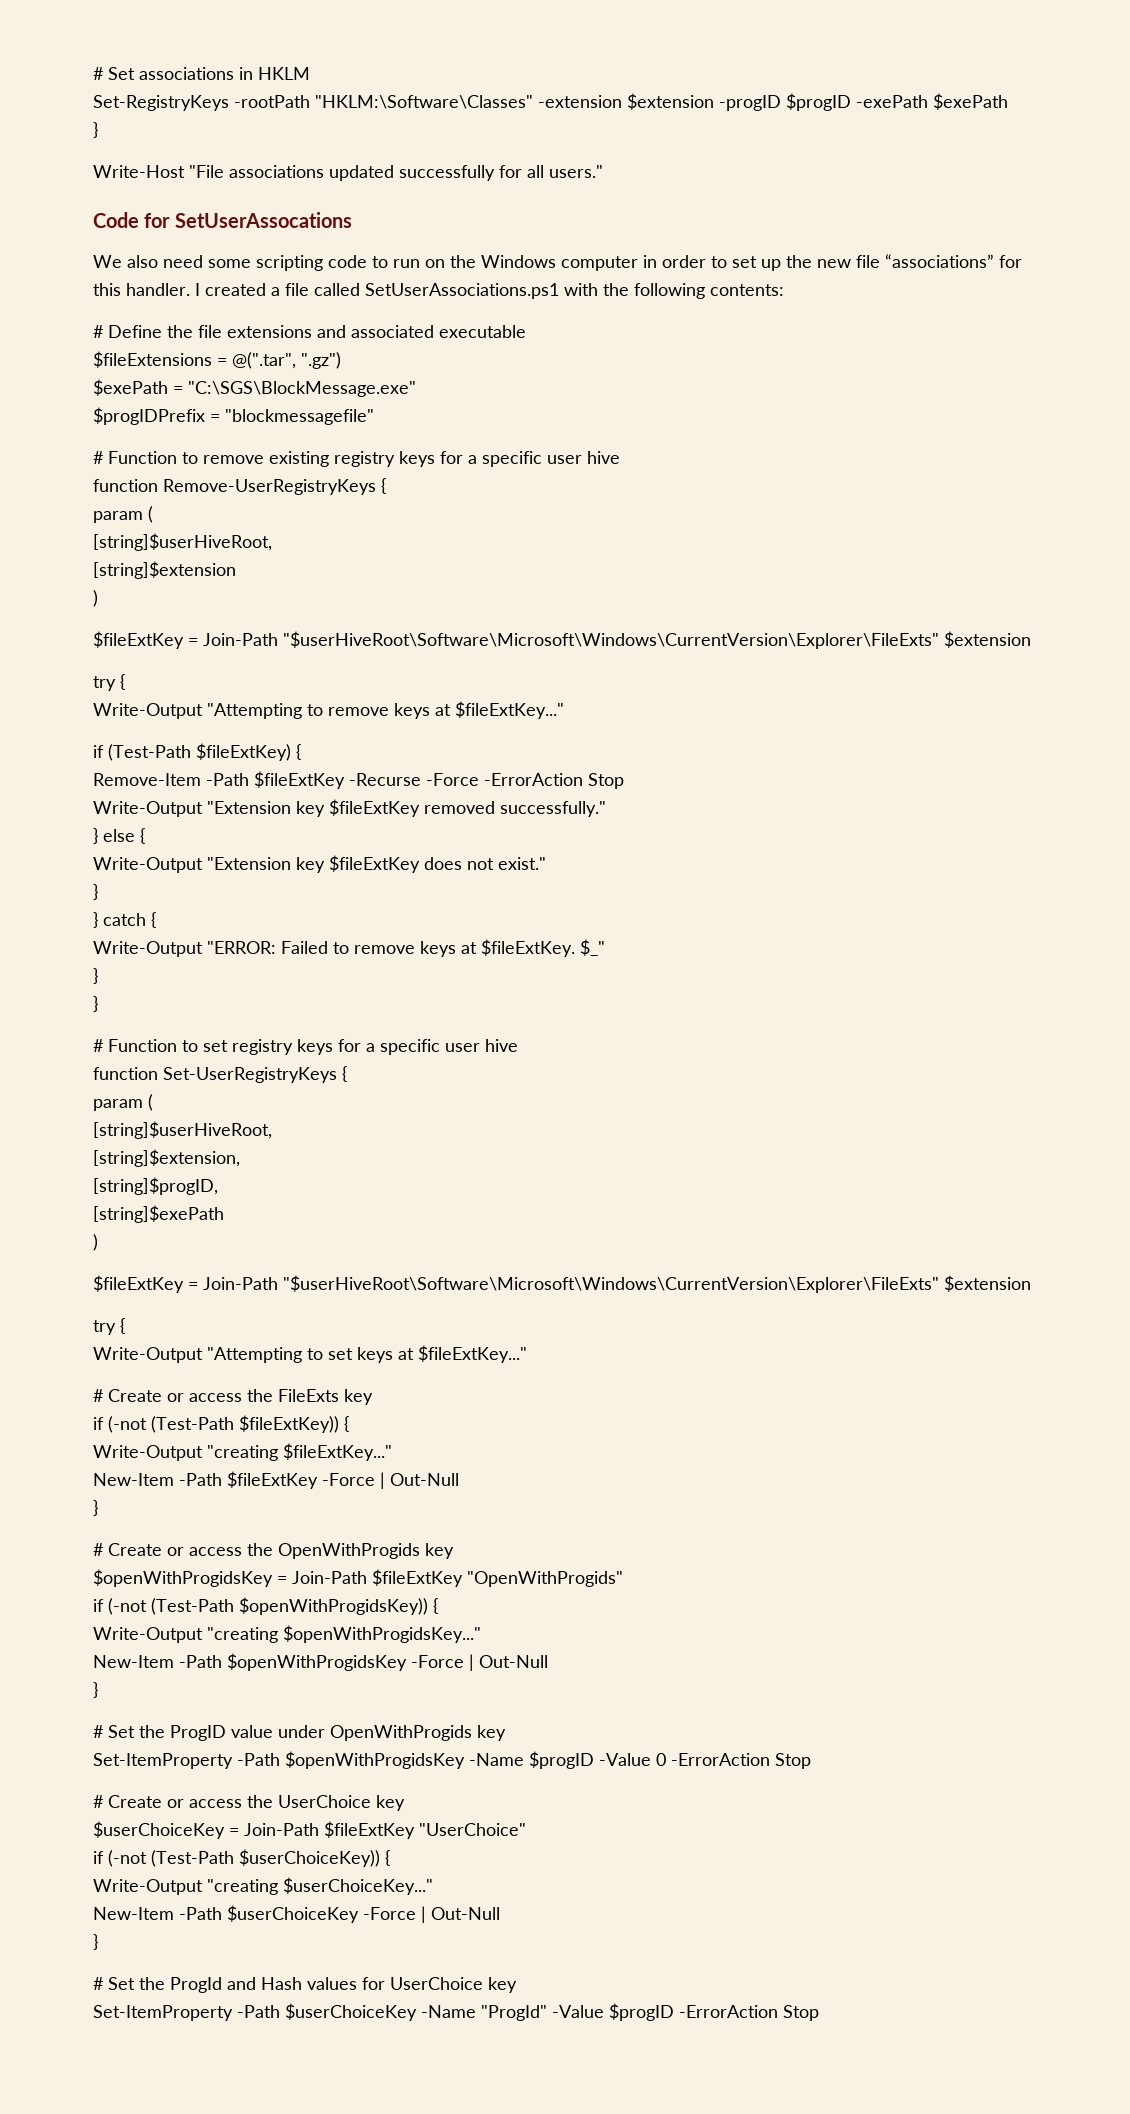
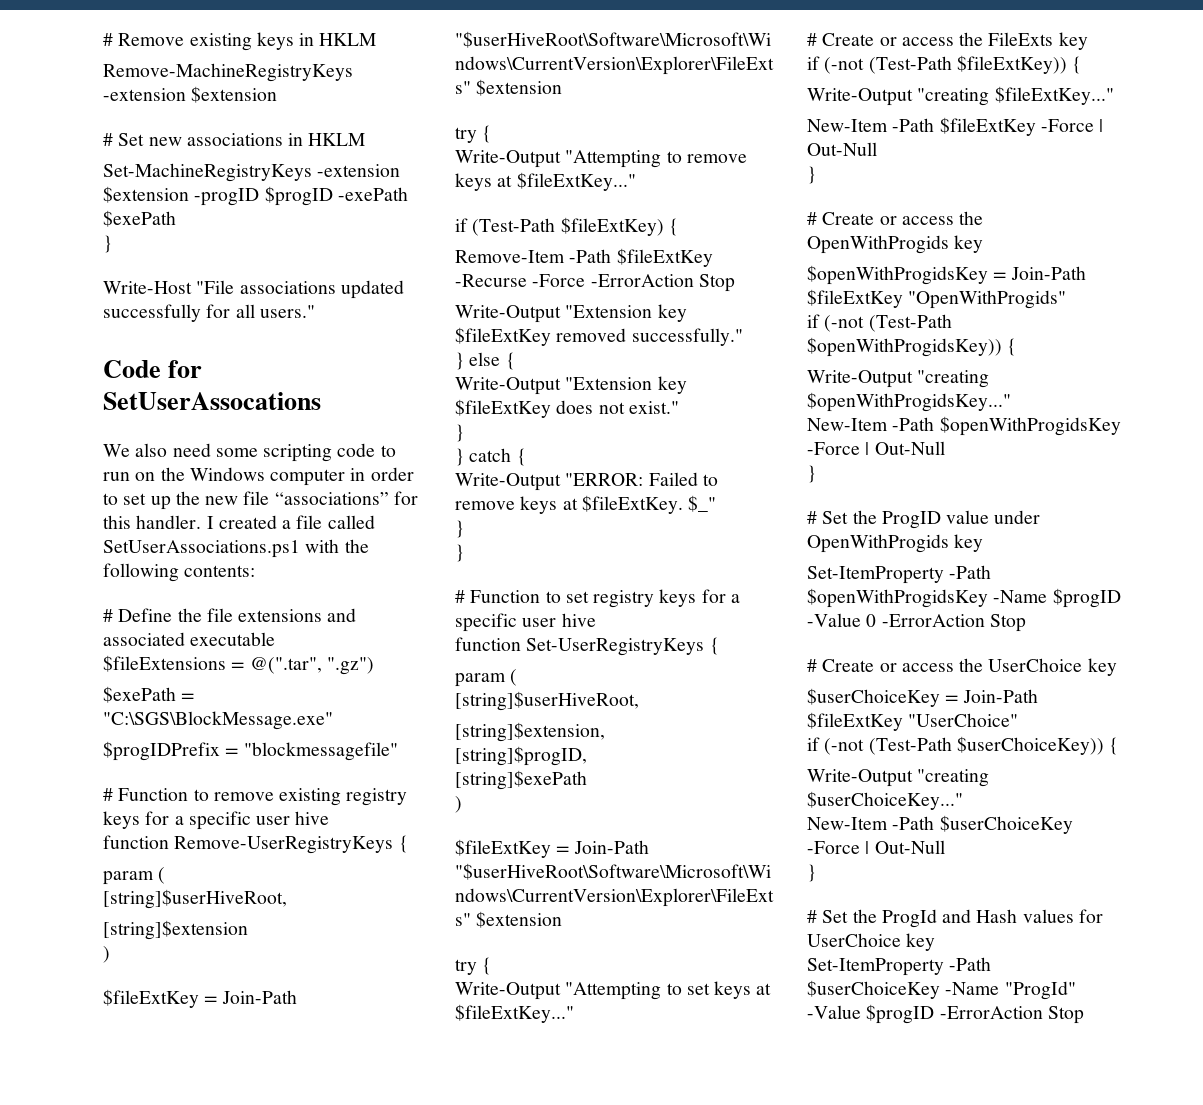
[93,67,135,80] # Set -> [103,32,377,51] [103,63,353,82] [103,86,278,103] [103,133,182,146] # Remove existing keys in HKLM // Remove-MachineRegistryKeys -extension $extension // # Set new
[93,95,533,111] Set-RegistryKeys -rootPath "HKLM:\Software\Classes" -> [103,163,312,182] Set-MachineRegistryKeys

